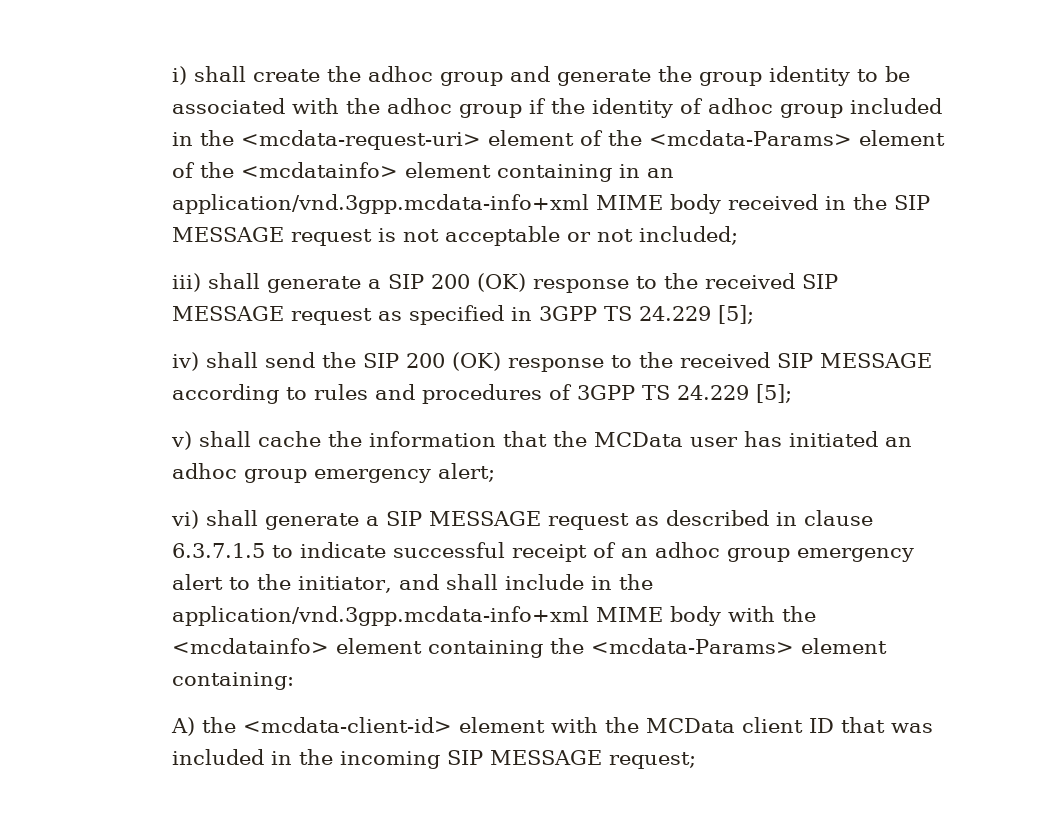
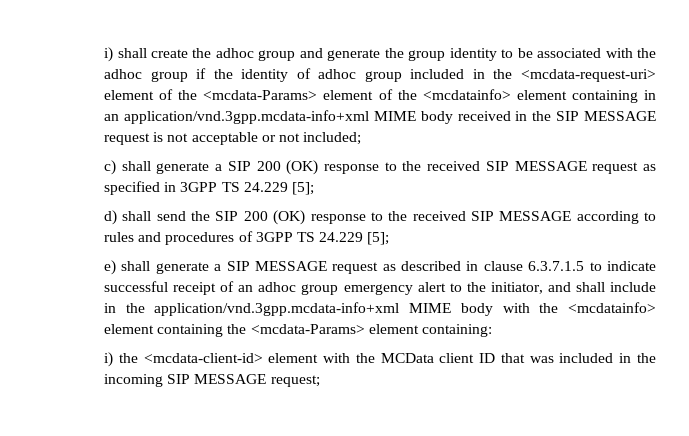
[171,273,201,292] iii) -> [104,160,117,175] c)
[171,352,199,371] iv) -> [104,210,118,225] d)
[170,431,912,450] [171,463,495,483] [170,510,199,529] v) shall cache the information that the MCData user has initiated an adhoc group emergency alert; // vi) -> [104,260,117,275] e)
[170,717,195,736] A) -> [104,352,114,367] i)

